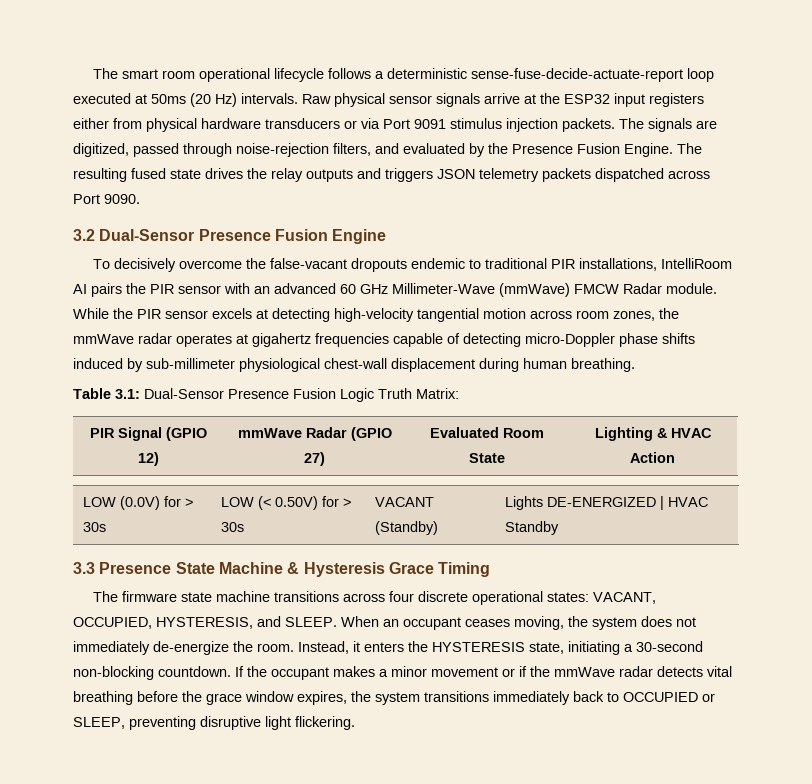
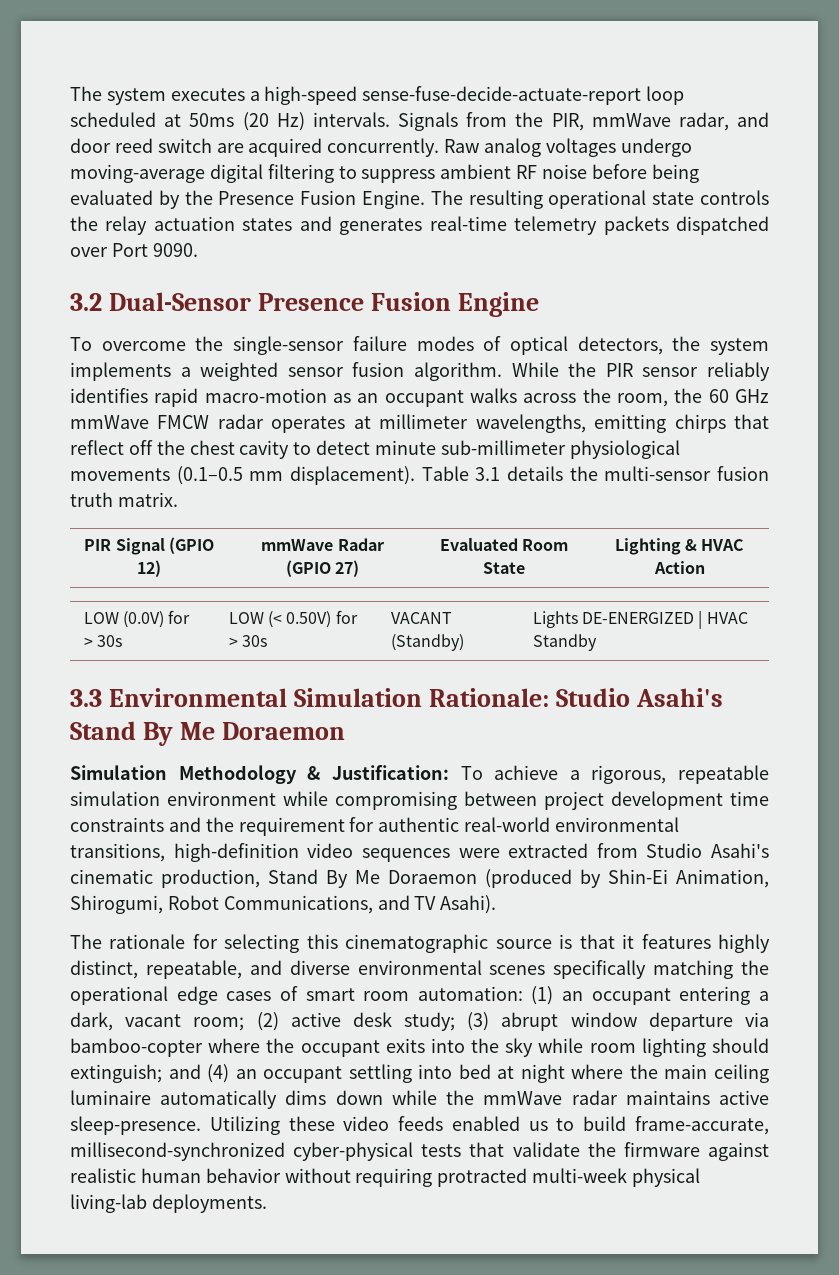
[93,68,468,82] The smart room operational lifecycle follows a deterministic -> [70,86,358,105] The system executes a high-speed
[73,93,131,104] executed -> [70,112,156,127] scheduled
[302,93,704,107] [73,118,717,132] [73,143,399,157] Raw physical sensor signals arrive at the ESP32 input registers either from physical hardware transducers or via Port 9091 stimulus injection packets. The signals are digitized, passed through noise-rejection filters, and -> [398,112,769,131] [70,138,692,157] [70,164,699,183] Signals from the PIR, mmWave radar, and door reed switch are acquired concurrently. Raw analog voltages undergo moving-average digital filtering to suppress ambient RF noise before being
[131,168,475,182] fused state drives the relay outputs and triggers JSON -> [548,190,769,209] [70,216,507,235] operational state controls the relay actuation states and generates real-time
[668,170,710,179] across -> [70,247,108,257] over
[114,258,177,272] decisively -> (92, 344) none
[270,258,733,272] [73,283,717,297] [73,308,679,322] [73,333,695,347] [73,358,635,372] [73,388,459,402] false-vacant dropouts endemic to traditional PIR installations, IntelliRoom AI pairs the PIR sensor with an advanced 60 GHz Millimeter-Wave (mmWave) FMCW Radar module. While the PIR sensor excels at detecting high-velocity tangential motion across room zones, the mmWave radar operates at gigahertz frequencies capable of detecting micro-Doppler phase shifts induced by sub-millimeter physiological chest-wall displacement during human breathing. // Table 3.1: Dual-Sensor Presence Fusion Logic Truth Matrix: -> [233,336,769,355] [70,362,771,381] [70,388,770,407] [70,414,770,433] [70,440,680,459] [70,466,769,485] [70,492,178,507] single-sensor failure modes of optical detectors, the system implements a weighted sensor fusion algorithm. While the PIR sensor reliably identifies rapid macro-motion as an occupant walks across the room, the 60 GHz mmWave FMCW radar operates at millimeter wavelengths, emitting chirps that reflect off the chest cavity to detect minute sub-millimeter physiological movements (0.1–0.5 mm displacement). Table 3.1 details the multi-sensor fusion truth matrix.
[99,562,491,577] [93,591,657,605] [73,616,696,630] [73,641,703,655] [73,666,732,680] [73,691,715,705] [73,716,355,730] Presence State Machine & Hysteresis Grace Timing // The firmware state machine transitions across four discrete operational states: VACANT, OCCUPIED, HYSTERESIS, and SLEEP. When an occupant ceases moving, the system does not immediately de-energize the room. Instead, it enters the HYSTERESIS state, initiating a 30-second non-blocking countdown. If the occupant makes a minor movement or if the mmWave radar detects vital breathing before the grace window expires, the system transitions immediately back to OCCUPIED or SLEEP, preventing disruptive light flickering. -> [109,688,724,707] [70,721,346,746] [70,765,769,784] [70,791,769,810] [70,817,680,836] [70,843,769,862] [70,869,769,888] [70,895,497,914] [70,934,770,953] [70,960,769,979] [70,986,769,1005] [70,1012,769,1031] [70,1038,769,1057] [70,1064,770,1083] [70,1090,769,1109] [70,1116,769,1135] [70,1142,769,1161] [70,1168,701,1187] [70,1194,267,1213] Environmental Simulation Rationale: Studio Asahi's Stand By Me Doraemon // Simulation Methodology & Justification: To achieve a rigorous, repeatable simulation environment while compromising between project development time constraints and the requirement for authentic real-world environmental transitions, high-definition video sequences were extracted from Studio Asahi's cinematic production, Stand By Me Doraemon (produced by Shin-Ei Animation, Shirogumi, Robot Communications, and TV Asahi). // The rationale for selecting this cinematographic source is that it features highly distinct, repeatable, and diverse environmental scenes specifically matching the operational edge cases of smart room automation: (1) an occupant entering a dark, vacant room; (2) active desk study; (3) abrupt window departure via bamboo-copter where the occupant exits into the sky while room lighting should extinguish; and (4) an occupant settling into bed at night where the main ceiling luminaire automatically dims down while the mmWave radar maintains active sleep-presence. Utilizing these video feeds enabled us to build frame-accurate, millisecond-synchronized cyber-physical tests that validate the firmware against realistic human behavior without requiring protracted multi-week physical living-lab deployments.

